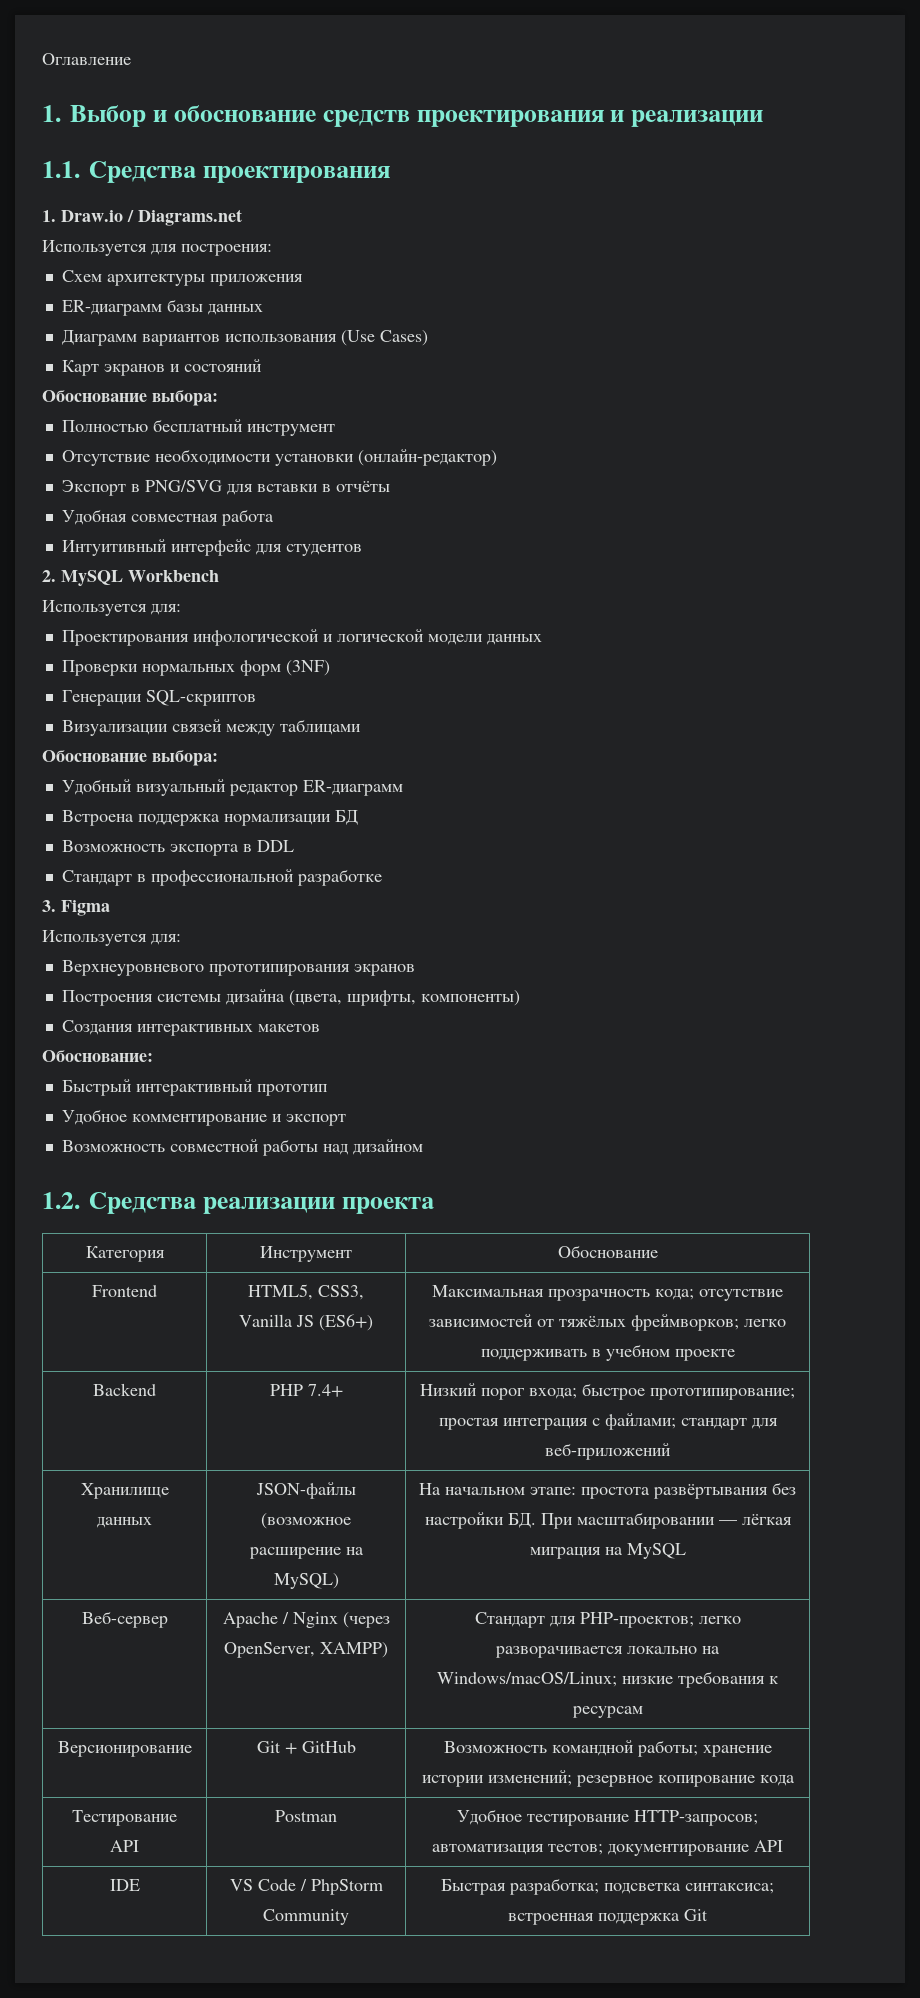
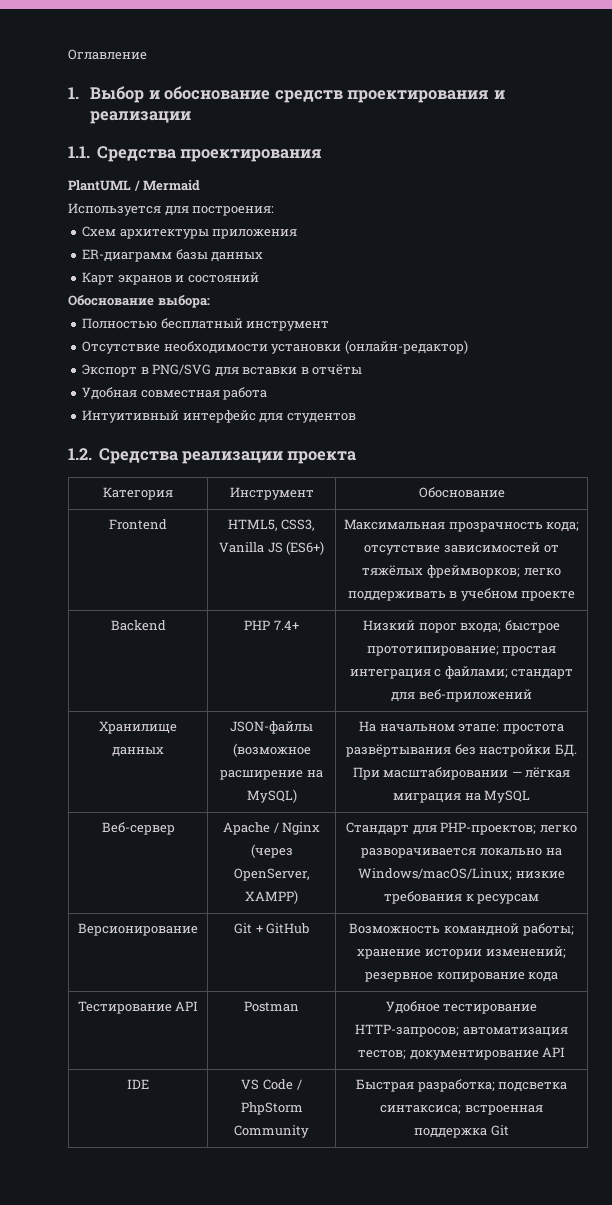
[42,209,242,226] 1. Draw.io / Diagrams.net -> [68,180,201,191] PlantUML / Mermaid
[61,330,428,346] // Диаграмм вариантов использования (Use Cases) -> (264, 257) none
[42,570,219,586] [42,600,181,616] [61,629,542,646] [61,660,330,676] [61,690,256,706] [61,719,361,736] [42,750,218,766] [61,779,403,796] [61,810,358,826] [61,840,294,856] [61,869,382,886] [42,900,110,916] [42,930,181,946] [61,960,415,976] [61,989,520,1006] [61,1020,320,1036] [42,1050,153,1062] [61,1079,328,1096] [61,1109,346,1126] [61,1139,423,1156] // 2. MySQL Workbench // Используется для: // Проектирования инфологической и логической модели данных // Проверки нормальных форм (3NF) // Генерации SQL-скриптов // Визуализации связей между таблицами // Обоснование выбора: // Удобный визуальный редактор ER-диаграмм // Встроена поддержка нормализации БД // Возможность экспорта в DDL // Стандарт в профессиональной разработке // 3. Figma // Используется для: // Верхнеуровневого прототипирования экранов // Построения системы дизайна (цвета, шрифты, компоненты) // Создания интерактивных макетов // Обоснование: // Быстрый интерактивный прототип // Удобное комментирование и экспорт // Возможность совместной работы над дизайном -> (356, 418) none

